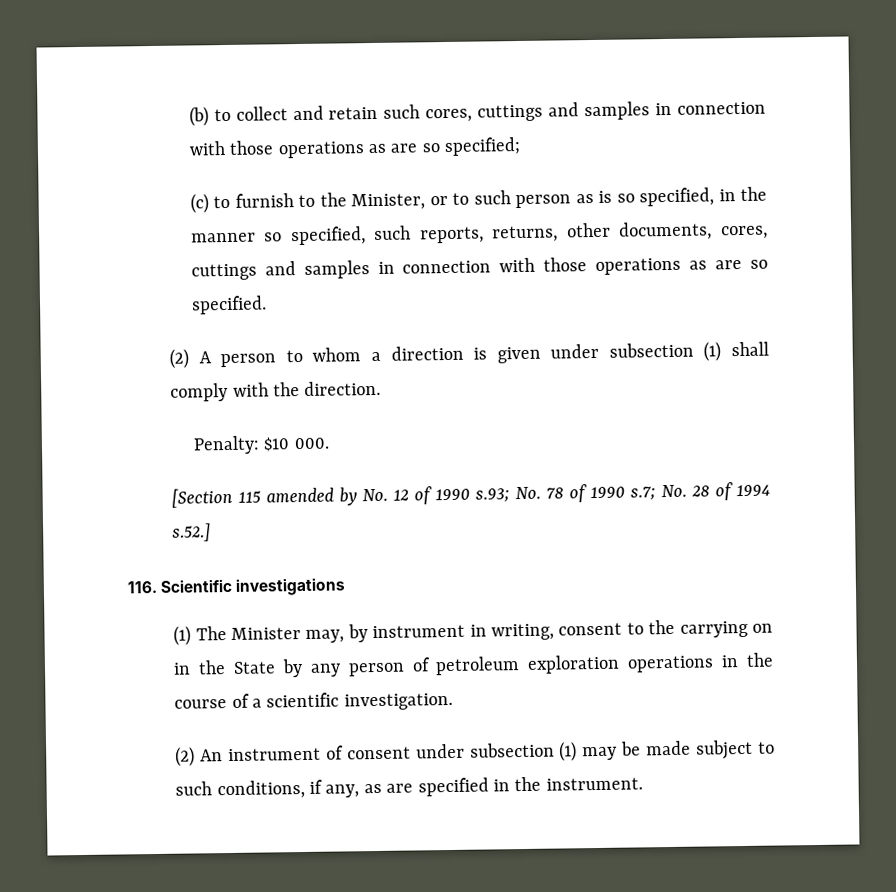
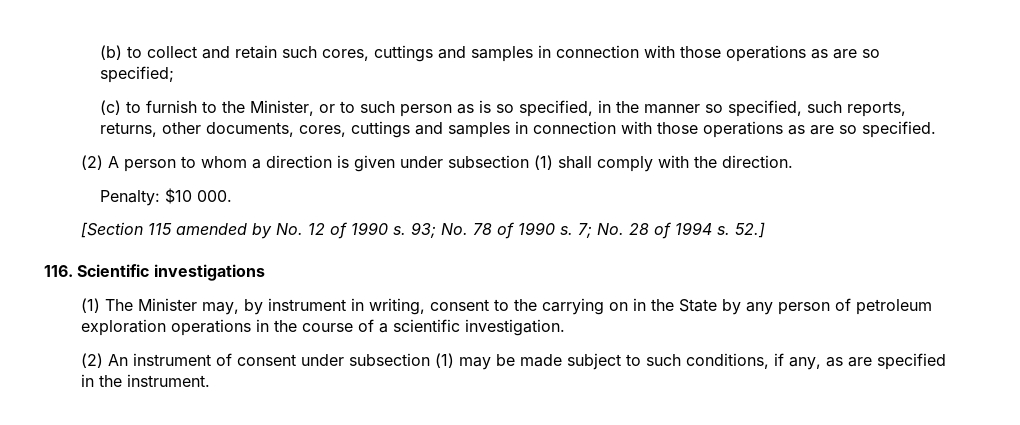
[475,488,511,503] s.93; -> [393,222,437,238] s. 93;
[630,486,657,501] s.7; -> [560,223,593,238] s. 7;
[172,523,212,542] s.52.] -> [717,222,766,238] s. 52.]

